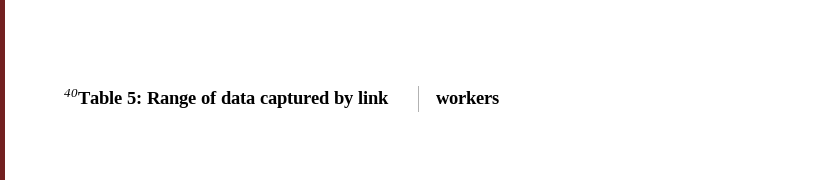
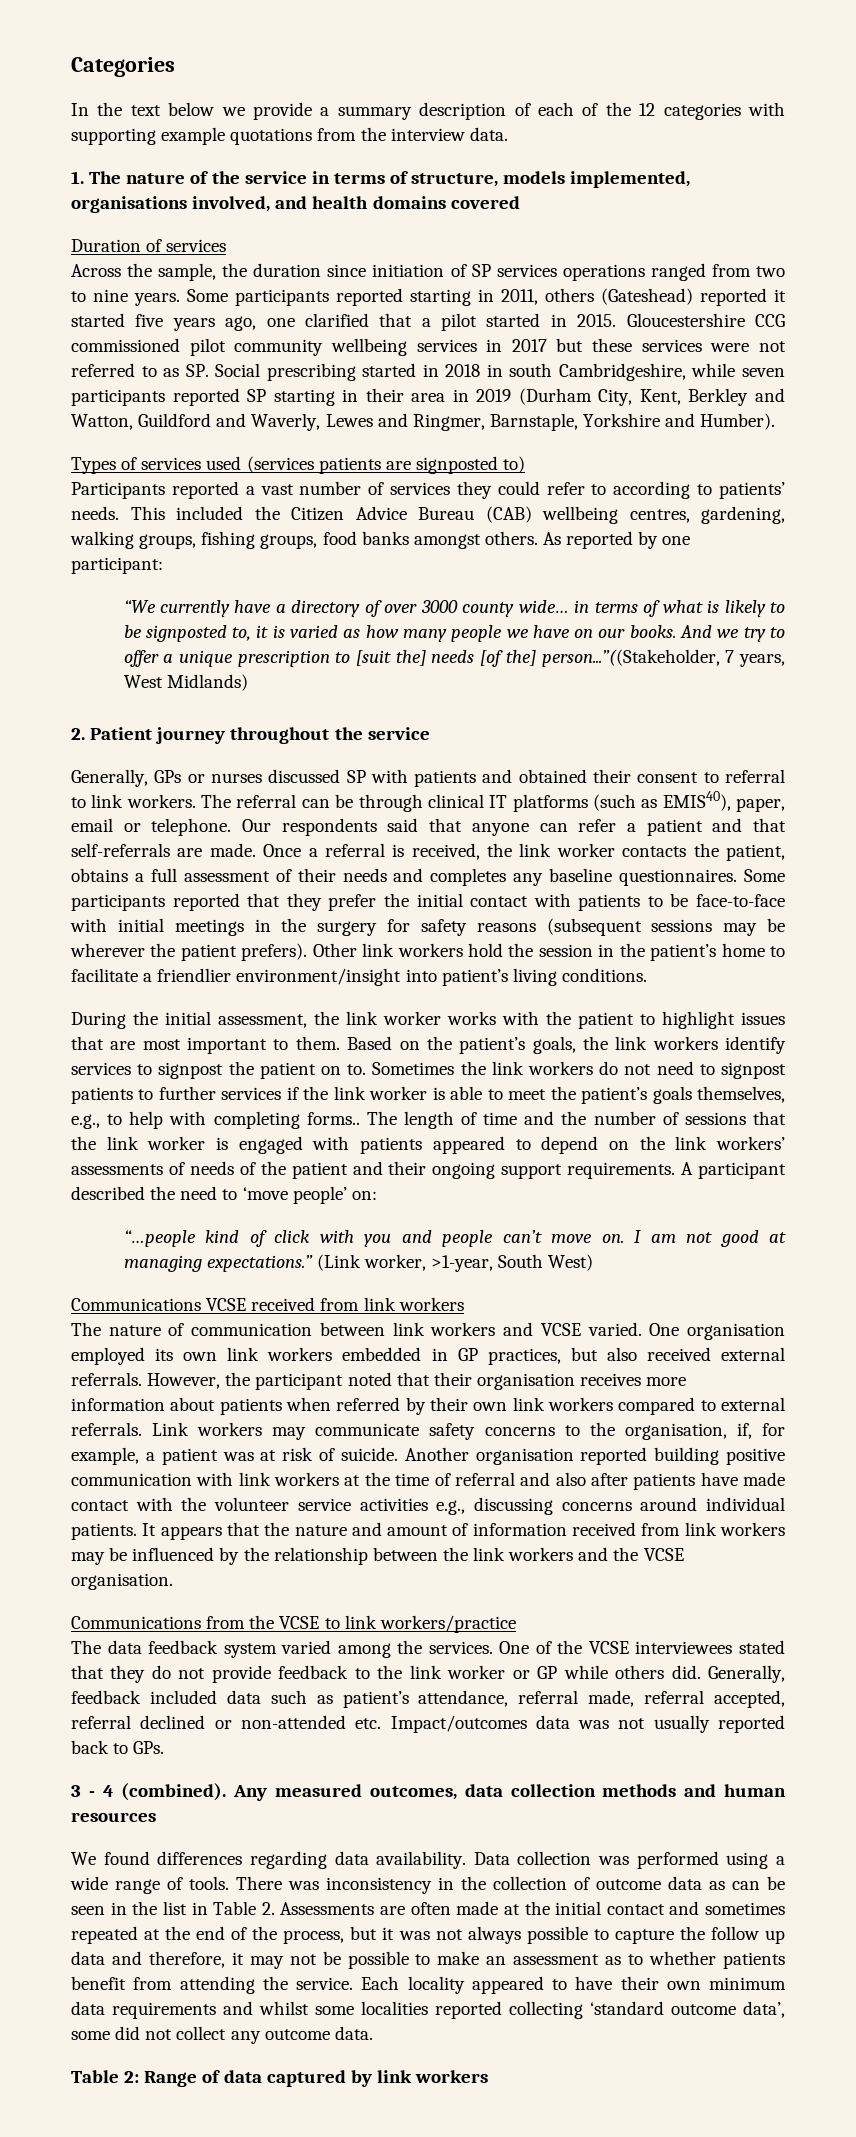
[64,89,142,104] 40Table 5: -> [71,57,175,77] [71,102,785,120] [71,127,508,145] [71,171,691,188] [71,196,520,213] [71,239,227,252] [71,263,786,281] [71,288,786,306] [71,313,785,331] [71,338,786,356] [71,363,785,381] [71,388,786,406] [71,413,776,431] [71,456,526,474] [71,481,785,499] [71,506,785,524] [70,531,691,549] [71,557,163,574] [123,600,785,617] [123,625,785,642] [123,649,785,667] [123,674,248,691] [71,727,430,744] [71,769,785,787] [71,791,785,812] [71,818,786,836] [71,843,785,861] [71,868,785,886] [71,893,785,911] [70,918,786,936] [70,943,786,961] [71,968,647,986] [71,1011,785,1029] [71,1036,786,1054] [71,1061,787,1079] [71,1086,785,1104] [71,1111,786,1129] [71,1136,786,1154] [71,1161,786,1179] [71,1186,377,1204] [123,1230,787,1247] [123,1254,594,1272] [71,1297,464,1311] [71,1322,786,1340] [71,1347,786,1365] [71,1372,687,1390] [71,1397,785,1415] [71,1422,786,1440] [71,1447,785,1465] [71,1472,785,1490] [71,1497,786,1515] [71,1522,785,1540] [71,1547,684,1565] [71,1573,173,1590] [71,1615,516,1633] [71,1640,786,1658] [71,1665,785,1683] [71,1690,785,1708] [71,1715,785,1733] [71,1740,165,1754] [71,1783,787,1801] [71,1812,156,1822] [71,1851,785,1869] [70,1876,785,1894] [71,1901,785,1915] [71,1926,785,1944] [71,1951,785,1969] [71,1976,786,1994] [71,2001,785,2019] [71,2026,373,2044] [71,2070,140,2083] Categories // In the text below we provide a summary description of each of the 12 categories with supporting example quotations from the interview data. // 1. The nature of the service in terms of structure, models implemented, organisations involved, and health domains covered // Duration of services // Across the sample, the duration since initiation of SP services operations ranged from two to nine years. Some participants reported starting in 2011, others (Gateshead) reported it started five years ago, one clarified that a pilot started in 2015. Gloucestershire CCG commissioned pilot community wellbeing services in 2017 but these services were not referred to as SP. Social prescribing started in 2018 in south Cambridgeshire, while seven participants reported SP starting in their area in 2019 (Durham City, Kent, Berkley and Watton, Guildford and Waverly, Lewes and Ringmer, Barnstaple, Yorkshire and Humber). // Types of services used (services patients are signposted to) // Participants reported a vast number of services they could refer to according to patients’ needs. This included the Citizen Advice Bureau (CAB) wellbeing centres, gardening, walking groups, fishing groups, food banks amongst others. As reported by one participant: // “We currently have a directory of over 3000 county wide… in terms of what is likely to be signposted to, it is varied as how many people we have on our books. And we try to offer a unique prescription to [suit the] needs [of the] person...”((Stakeholder, 7 years, West Midlands) // 2. Patient journey throughout the service // Generally, GPs or nurses discussed SP with patients and obtained their consent to referral to link workers. The referral can be through clinical IT platforms (such as EMIS40), paper, email or telephone. Our respondents said that anyone can refer a patient and that self-referrals are made. Once a referral is received, the link worker contacts the patient, obtains a full assessment of their needs and completes any baseline questionnaires. Some participants reported that they prefer the initial contact with patients to be face-to-face with initial meetings in the surgery for safety reasons (subsequent sessions may be wherever the patient prefers). Other link workers hold the session in the patient’s home to facilitate a friendlier environment/insight into patient’s living conditions. // During the initial assessment, the link worker works with the patient to highlight issues that are most important to them. Based on the patient’s goals, the link workers identify services to signpost the patient on to. Sometimes the link workers do not need to signpost patients to further services if the link worker is able to meet the patient’s goals themselves, e.g., to help with completing forms.. The length of time and the number of sessions that the link worker is engaged with patients appeared to depend on the link workers’ assessments of needs of the patient and their ongoing support requirements. A participant described the need to ‘move people’ on: // “…people kind of click with you and people can’t move on. I am not good at managing expectations.” (Link worker, >1-year, South West) // Communications VCSE received from link workers // The nature of communication between link workers and VCSE varied. One organisation employed its own link workers embedded in GP practices, but also received external referrals. However, the participant noted that their organisation receives more information about patients when referred by their own link workers compared to external referrals. Link workers may communicate safety concerns to the organisation, if, for example, a patient was at risk of suicide. Another organisation reported building positive communication with link workers at the time of referral and also after patients have made contact with the volunteer service activities e.g., discussing concerns around individual patients. It appears that the nature and amount of information received from link workers may be influenced by the relationship between the link workers and the VCSE organisation. // Communications from the VCSE to link workers/practice // The data feedback system varied among the services. One of the VCSE interviewees stated that they do not provide feedback to the link worker or GP while others did. Generally, feedback included data such as patient’s attendance, referral made, referral accepted, referral declined or non-attended etc. Impact/outcomes data was not usually reported back to GPs. // 3 - 4 (combined). Any measured outcomes, data collection methods and human resources // We found differences regarding data availability. Data collection was performed using a wide range of tools. There was inconsistency in the collection of outcome data as can be seen in the list in Table 2. Assessments are often made at the initial contact and sometimes repeated at the end of the process, but it was not always possible to capture the follow up data and therefore, it may not be possible to make an assessment as to whether patients benefit from attending the service. Each locality appeared to have their own minimum data requirements and whilst some localities reported collecting ‘standard outcome data’, some did not collect any outcome data. // Table 2:

